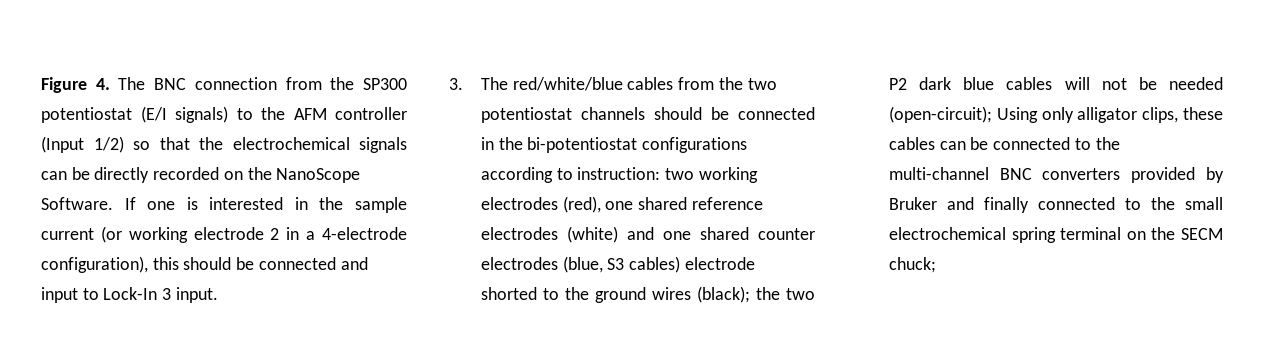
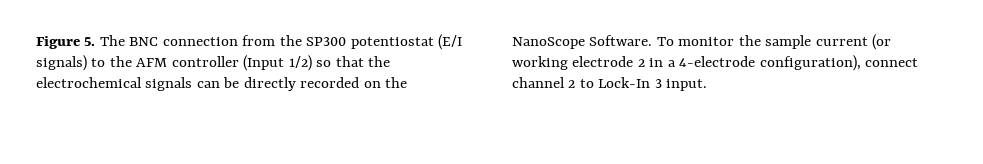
[95,78,110,90] 4. -> [84,37,96,46] 5.
[124,197,308,210] If one is interested in -> [656,37,735,46] To monitor
[152,257,368,270] [41,287,218,303] [449,77,777,91] [480,107,815,123] [480,137,748,153] [480,167,758,183] [480,196,763,213] [480,226,815,243] [480,256,755,273] [480,286,815,303] [888,77,1223,90] [888,106,1223,123] [888,137,1120,150] [888,167,1224,183] [888,197,1223,213] [888,227,1223,243] [888,257,936,273] this should be connected and input to Lock-In 3 input. // 3. The red/white/blue cables from the two potentiostat channels should be connected in the bi-potentiostat configurations according to instruction: two working electrodes (red), one shared reference electrodes (white) and one shared counter electrodes (blue, S3 cables) electrode shorted to the ground wires (black); the two P2 dark blue cables will not be needed (open-circuit); Using only alligator clips, these cables can be connected to the multi-channel BNC converters provided by Bruker and finally connected to the small electrochemical spring terminal on the SECM chuck; -> [865,58,919,67] [512,77,708,91] connect channel 2 to Lock-In 3 input.

